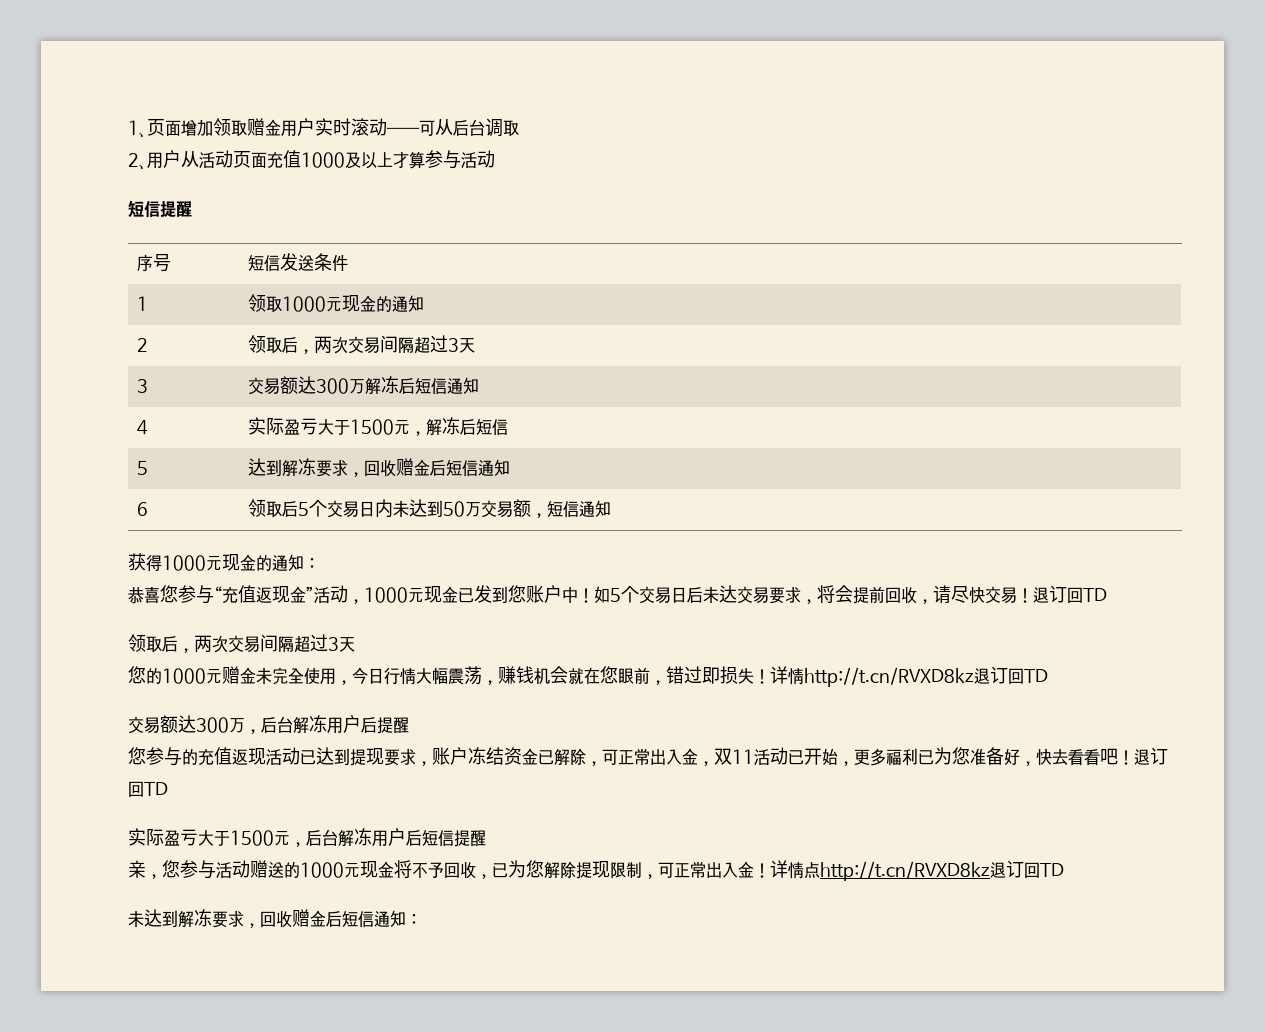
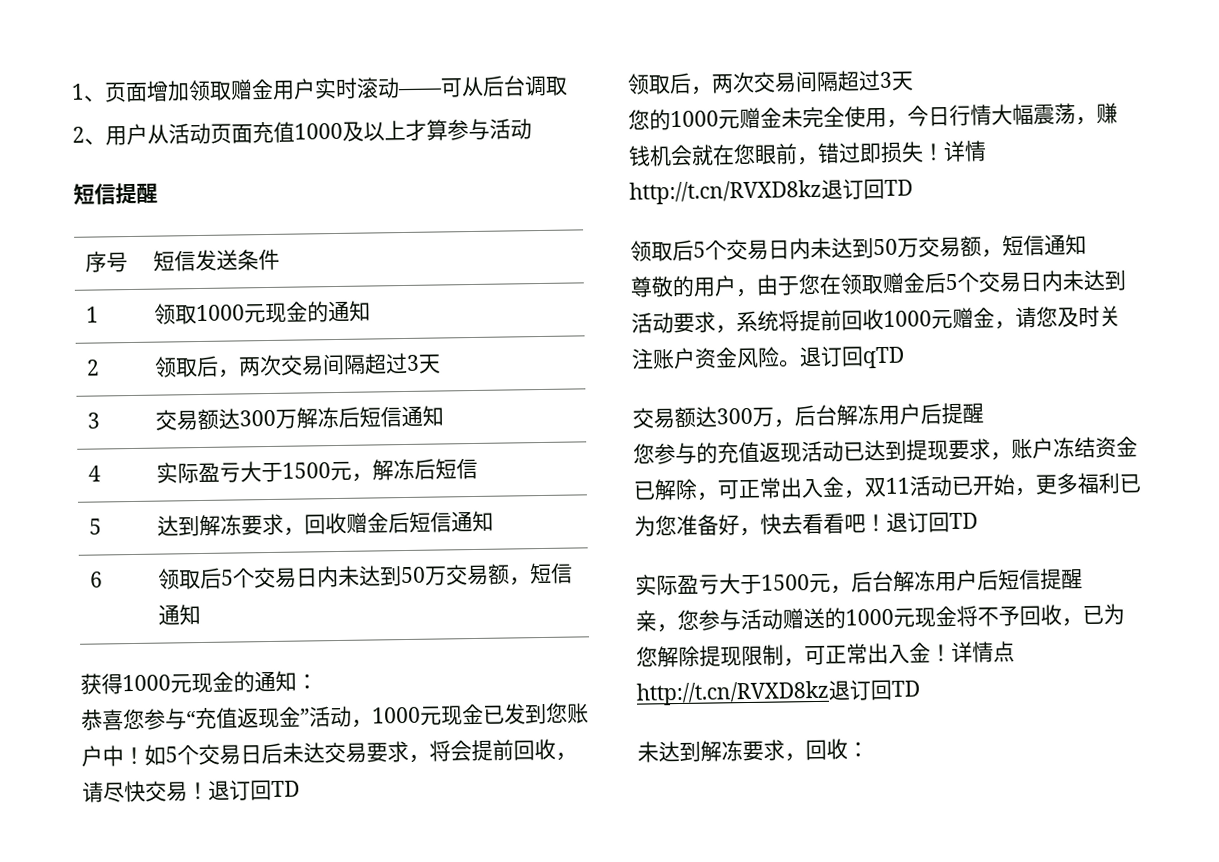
(1048, 676) none -> [630,233,1087,262] [630,269,1126,298] [631,305,1121,334] [631,345,905,370] // 领取后5个交易日内未达到50万交易额，短信通知 // 尊敬的用户，由于您在领取赠金后5个交易日内未达到活动要求，系统将提前回收1000元赠金，请您及时关注账户资金风险。退订回qTD
[292,909,406,928] 赠金后短信通知 -> (848, 749) none

